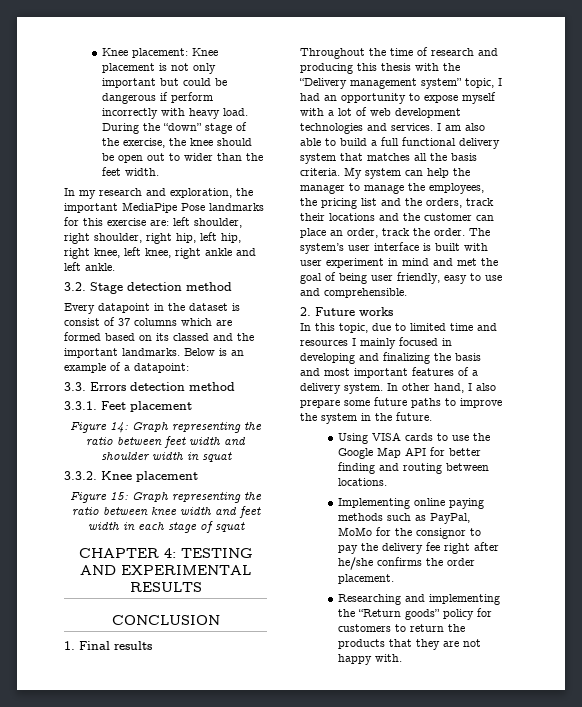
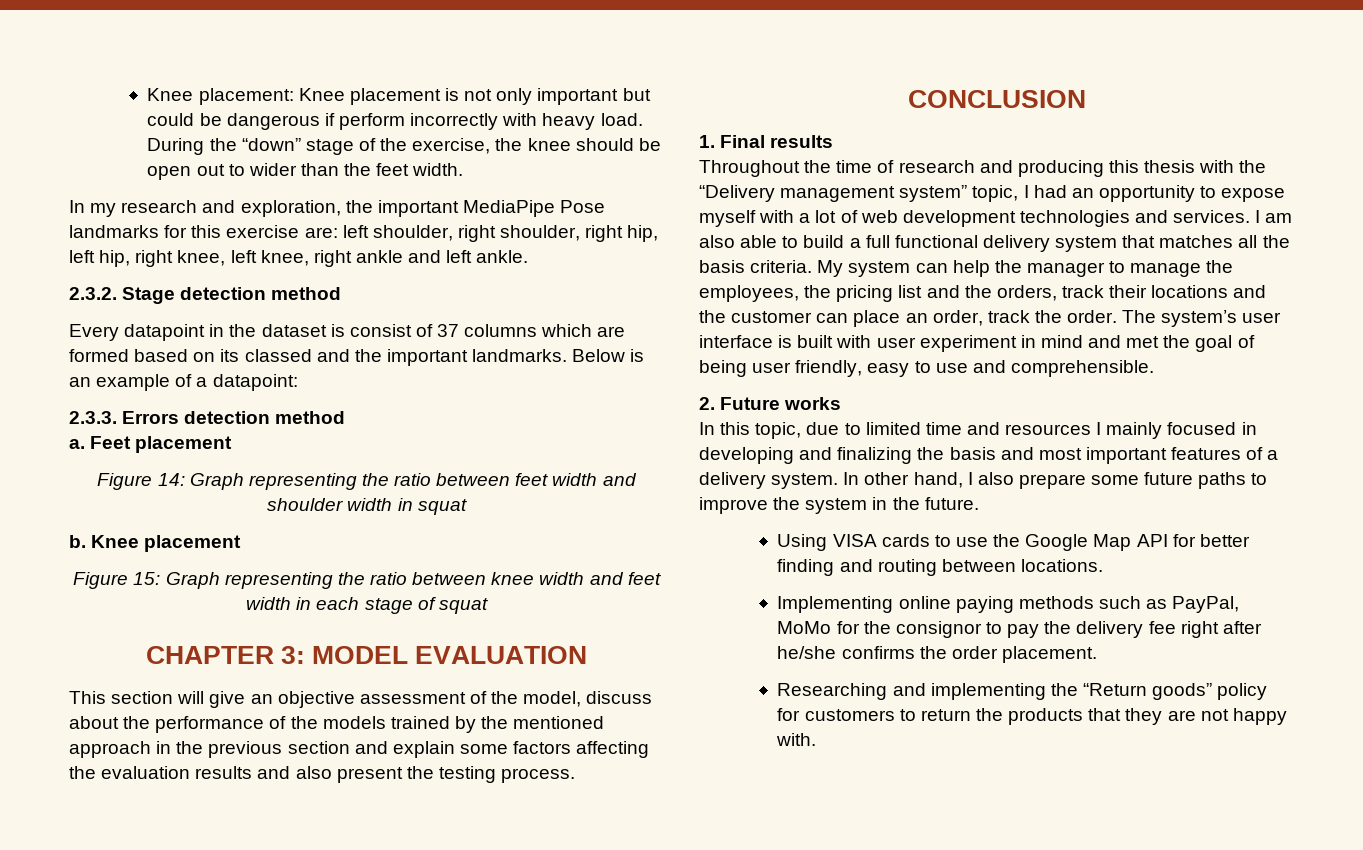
[64,282,86,291] 3.2. -> [69,287,117,300] 2.3.2.
[64,382,86,391] 3.3. -> [69,411,117,424] 2.3.3.
[64,401,97,410] 3.3.1. -> [69,439,85,449] a.
[64,471,97,480] 3.3.2. -> [69,535,86,548] b.
[163,548,253,558] [80,565,251,575] [129,582,202,592] 4: TESTING AND EXPERIMENTAL RESULTS -> [280,646,588,664] [69,691,653,708] [69,716,605,733] [69,741,650,758] [69,766,576,783] 3: MODEL EVALUATION // This section will give an objective assessment of the model, discuss about the performance of the models trained by the mentioned approach in the previous section and explain some factors affecting the evaluation results and also present the testing process.

